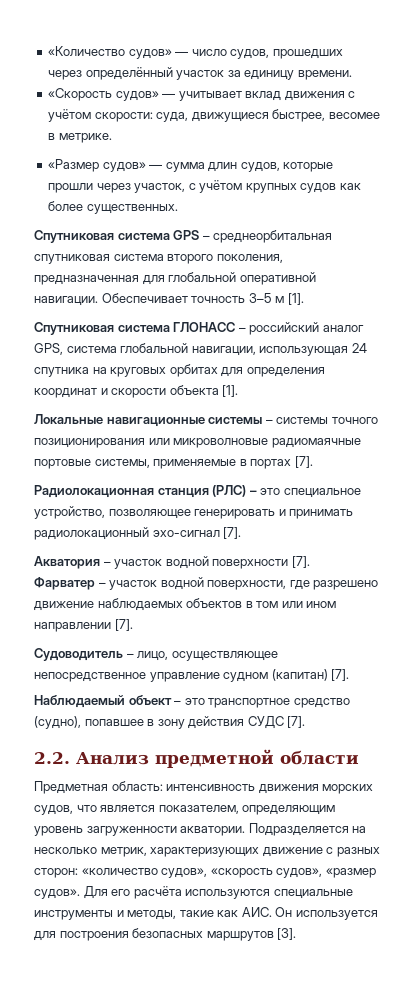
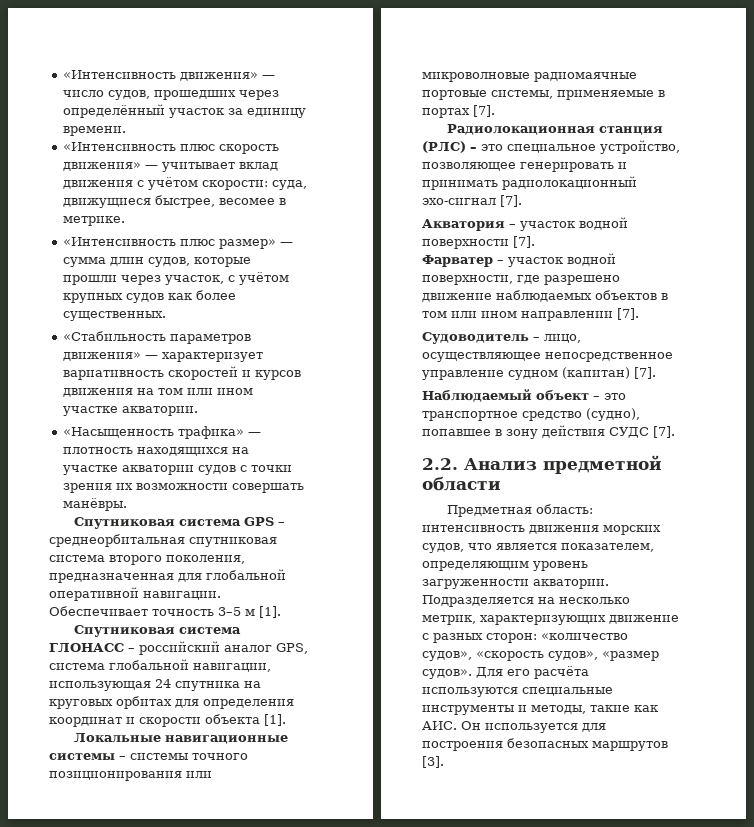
[48,46,172,59] «Количество судов» -> [63,70,259,81] «Интенсивность движения»
[48,88,159,101] «Скорость судов» -> [63,142,280,154] [63,162,142,171] «Интенсивность плюс скорость движения»
[48,159,146,172] «Размер судов» -> [63,237,277,249] «Интенсивность плюс размер»
(178, 209) none -> [63,331,252,344] [63,352,264,362] [63,366,302,380] [63,388,254,397] [63,406,199,416] [63,426,262,439] [63,447,250,456] [63,465,293,475] [63,483,305,493] [63,498,128,511] // «Стабильность параметров движения» — характеризует вариативность скоростей и курсов движения на том или ином участке акватории. // «Насыщенность трафика» — плотность находящихся на участке акватории судов с точки зрения их возможности совершать манёвры.

